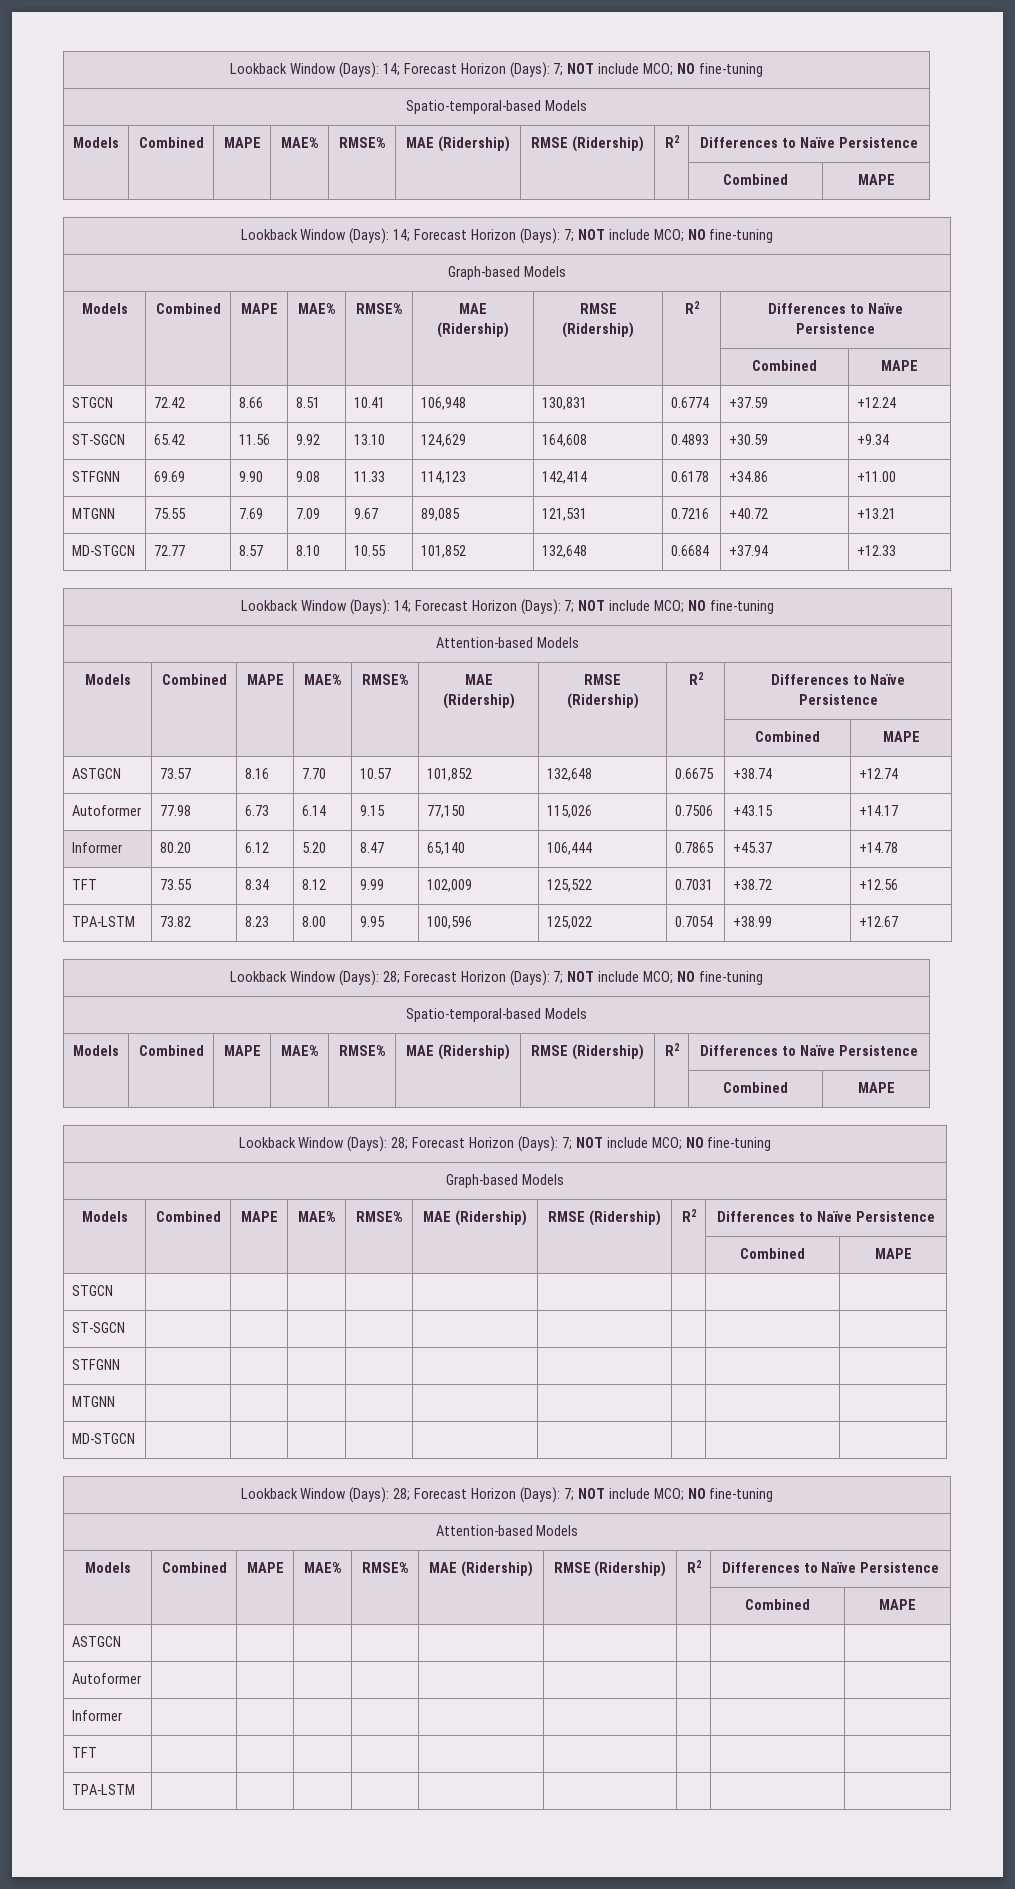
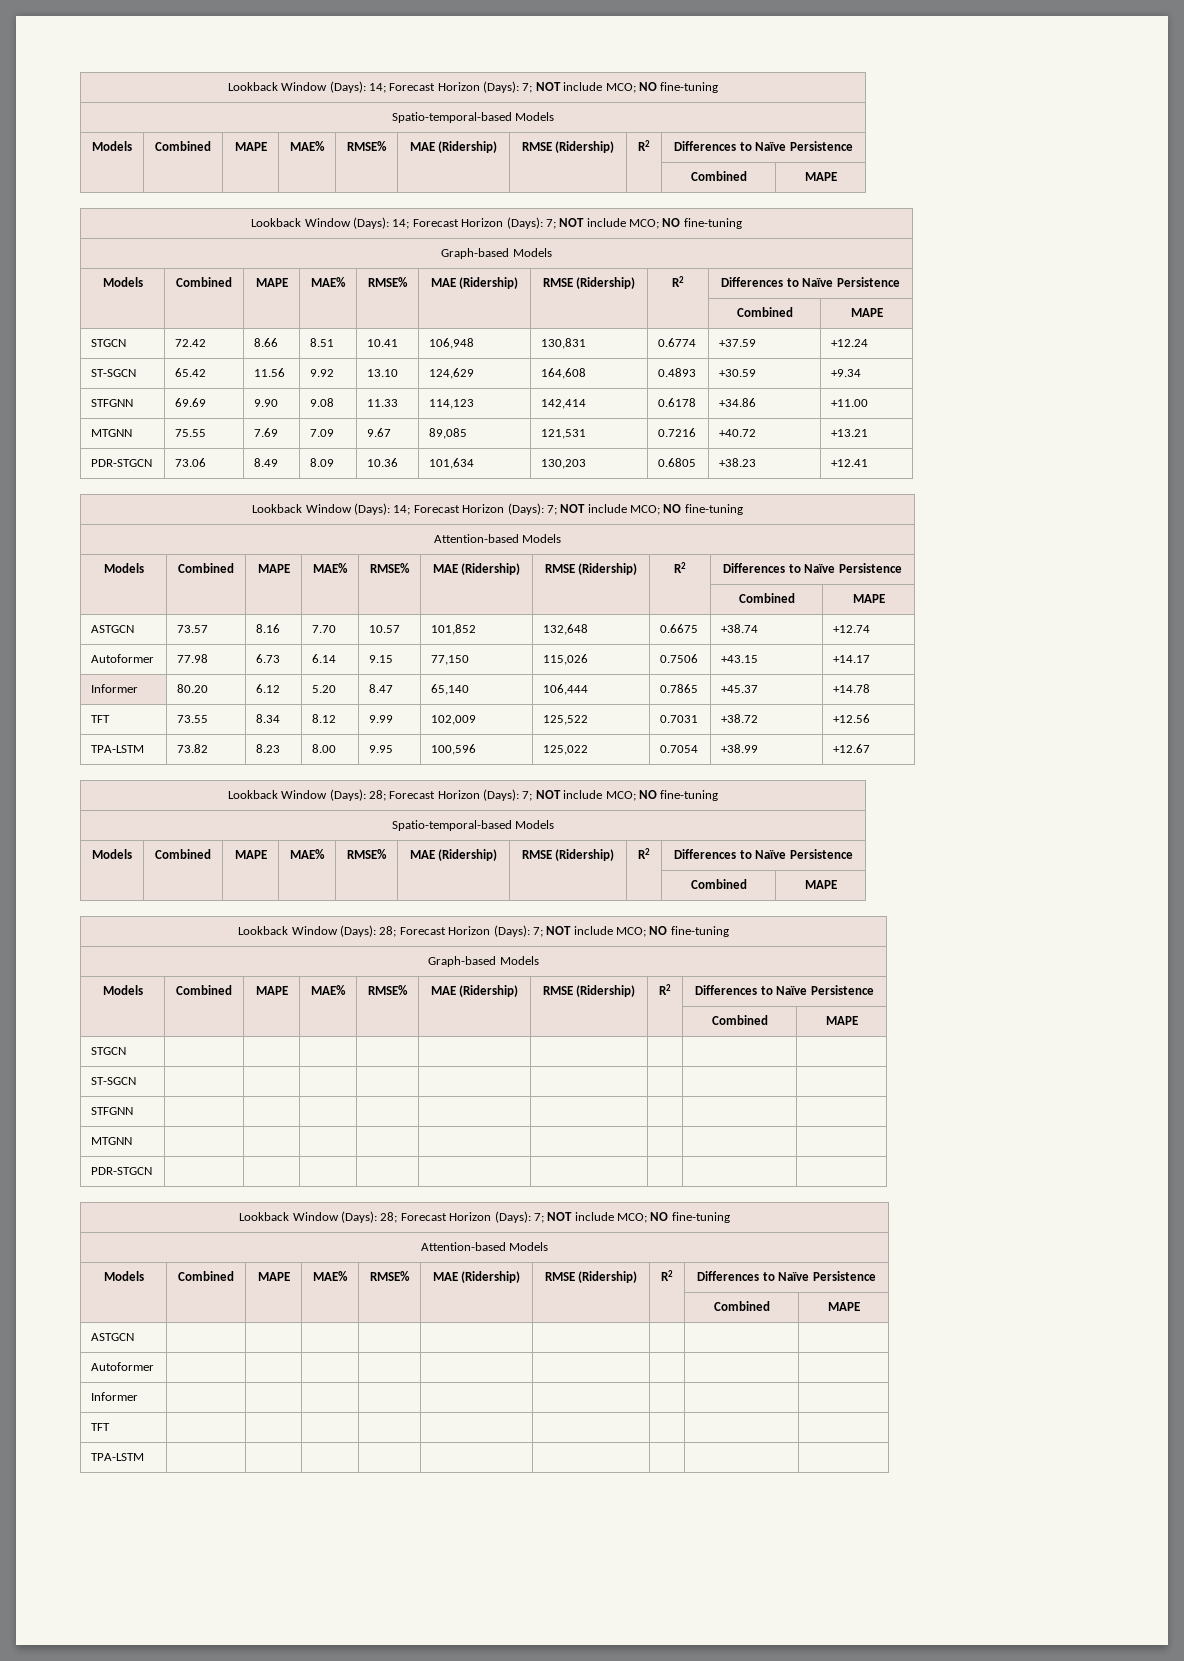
[72,545,136,556] [154,545,186,556] [239,545,264,556] [296,545,321,556] [354,545,387,556] [421,545,467,558] [542,545,588,558] [671,545,710,556] [729,545,769,556] [857,545,897,556] MD-STGCN | 72.77 | 8.57 | 8.10 | 10.55 | 101,852 | 132,648 | 0.6684 | +37.94 | +12.33 -> [91,459,153,467] [175,458,207,467] [254,458,279,467] [310,458,335,467] [367,458,399,467] [429,458,475,469] [541,459,587,469] [658,458,697,467] [719,458,757,467] [831,459,869,467] PDR-STGCN | 73.06 | 8.49 | 8.09 | 10.36 | 101,634 | 130,203 | 0.6805 | +38.23 | +12.41
[72,1433,136,1444] MD-STGCN -> [91,1167,153,1175] PDR-STGCN

